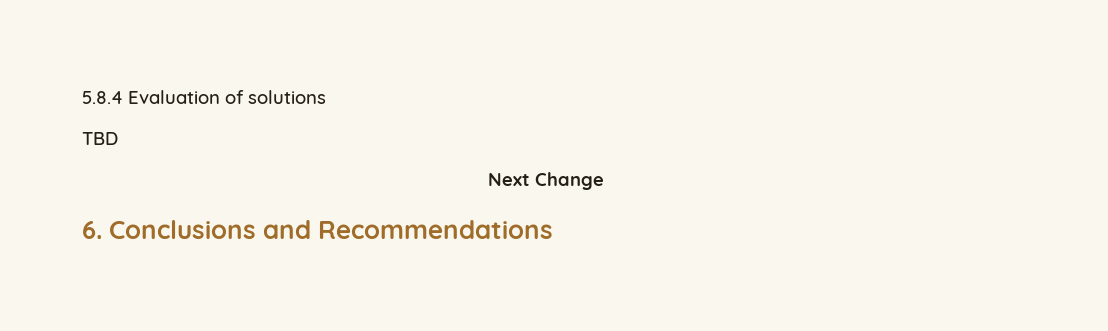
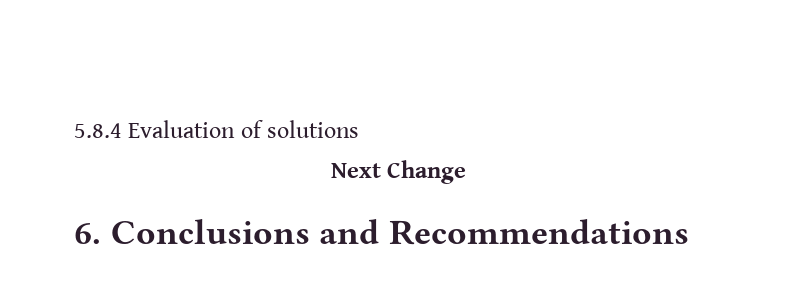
[82,132,118,145] // TBD -> (360, 129) none

